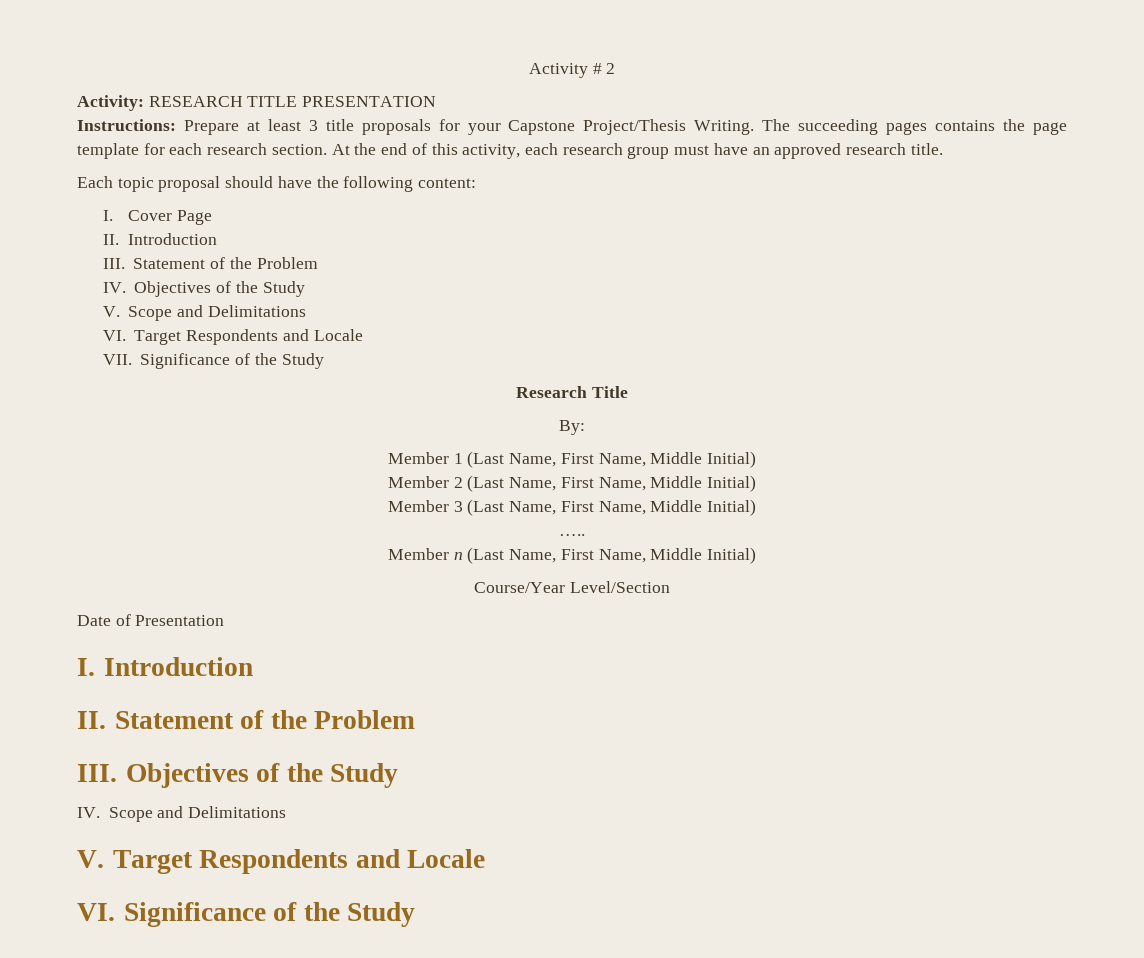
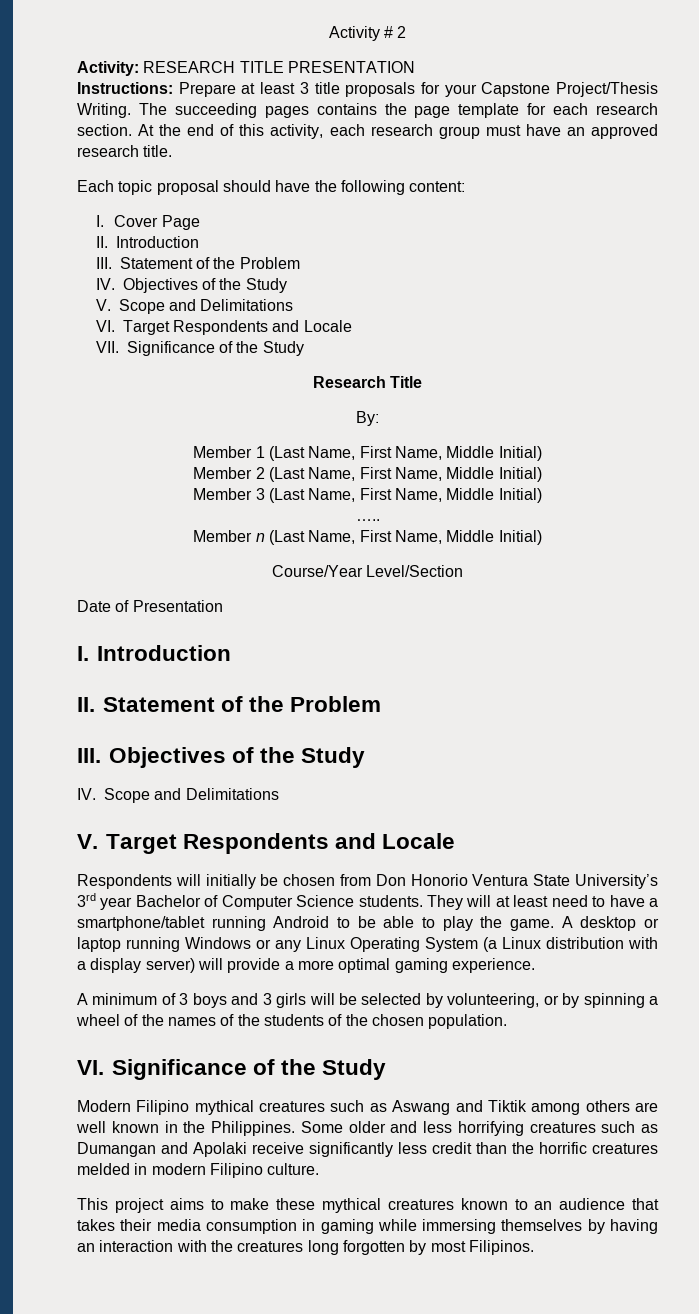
(486, 858) none -> [77,874,658,889] [77,893,659,910] [77,916,660,931] [77,937,658,952] [77,958,535,973] [77,993,658,1008] [76,1014,508,1029] // Respondents will initially be chosen from Don Honorio Ventura State University’s 3rd year Bachelor of Computer Science students. They will at least need to have a smartphone/tablet running Android to be able to play the game. A desktop or laptop running Windows or any Linux Operating System (a Linux distribution with a display server) will provide a more optimal gaming experience. // A minimum of 3 boys and 3 girls will be selected by volunteering, or by spinning a wheel of the names of the students of the chosen population.
(416, 914) none -> [77,1100,659,1115] [76,1121,658,1136] [77,1142,658,1157] [77,1163,320,1178] [77,1198,659,1213] [77,1219,658,1234] [77,1240,534,1255] // Modern Filipino mythical creatures such as Aswang and Tiktik among others are well known in the Philippines. Some older and less horrifying creatures such as Dumangan and Apolaki receive significantly less credit than the horrific creatures melded in modern Filipino culture. // This project aims to make these mythical creatures known to an audience that takes their media consumption in gaming while immersing themselves by having an interaction with the creatures long forgotten by most Filipinos.

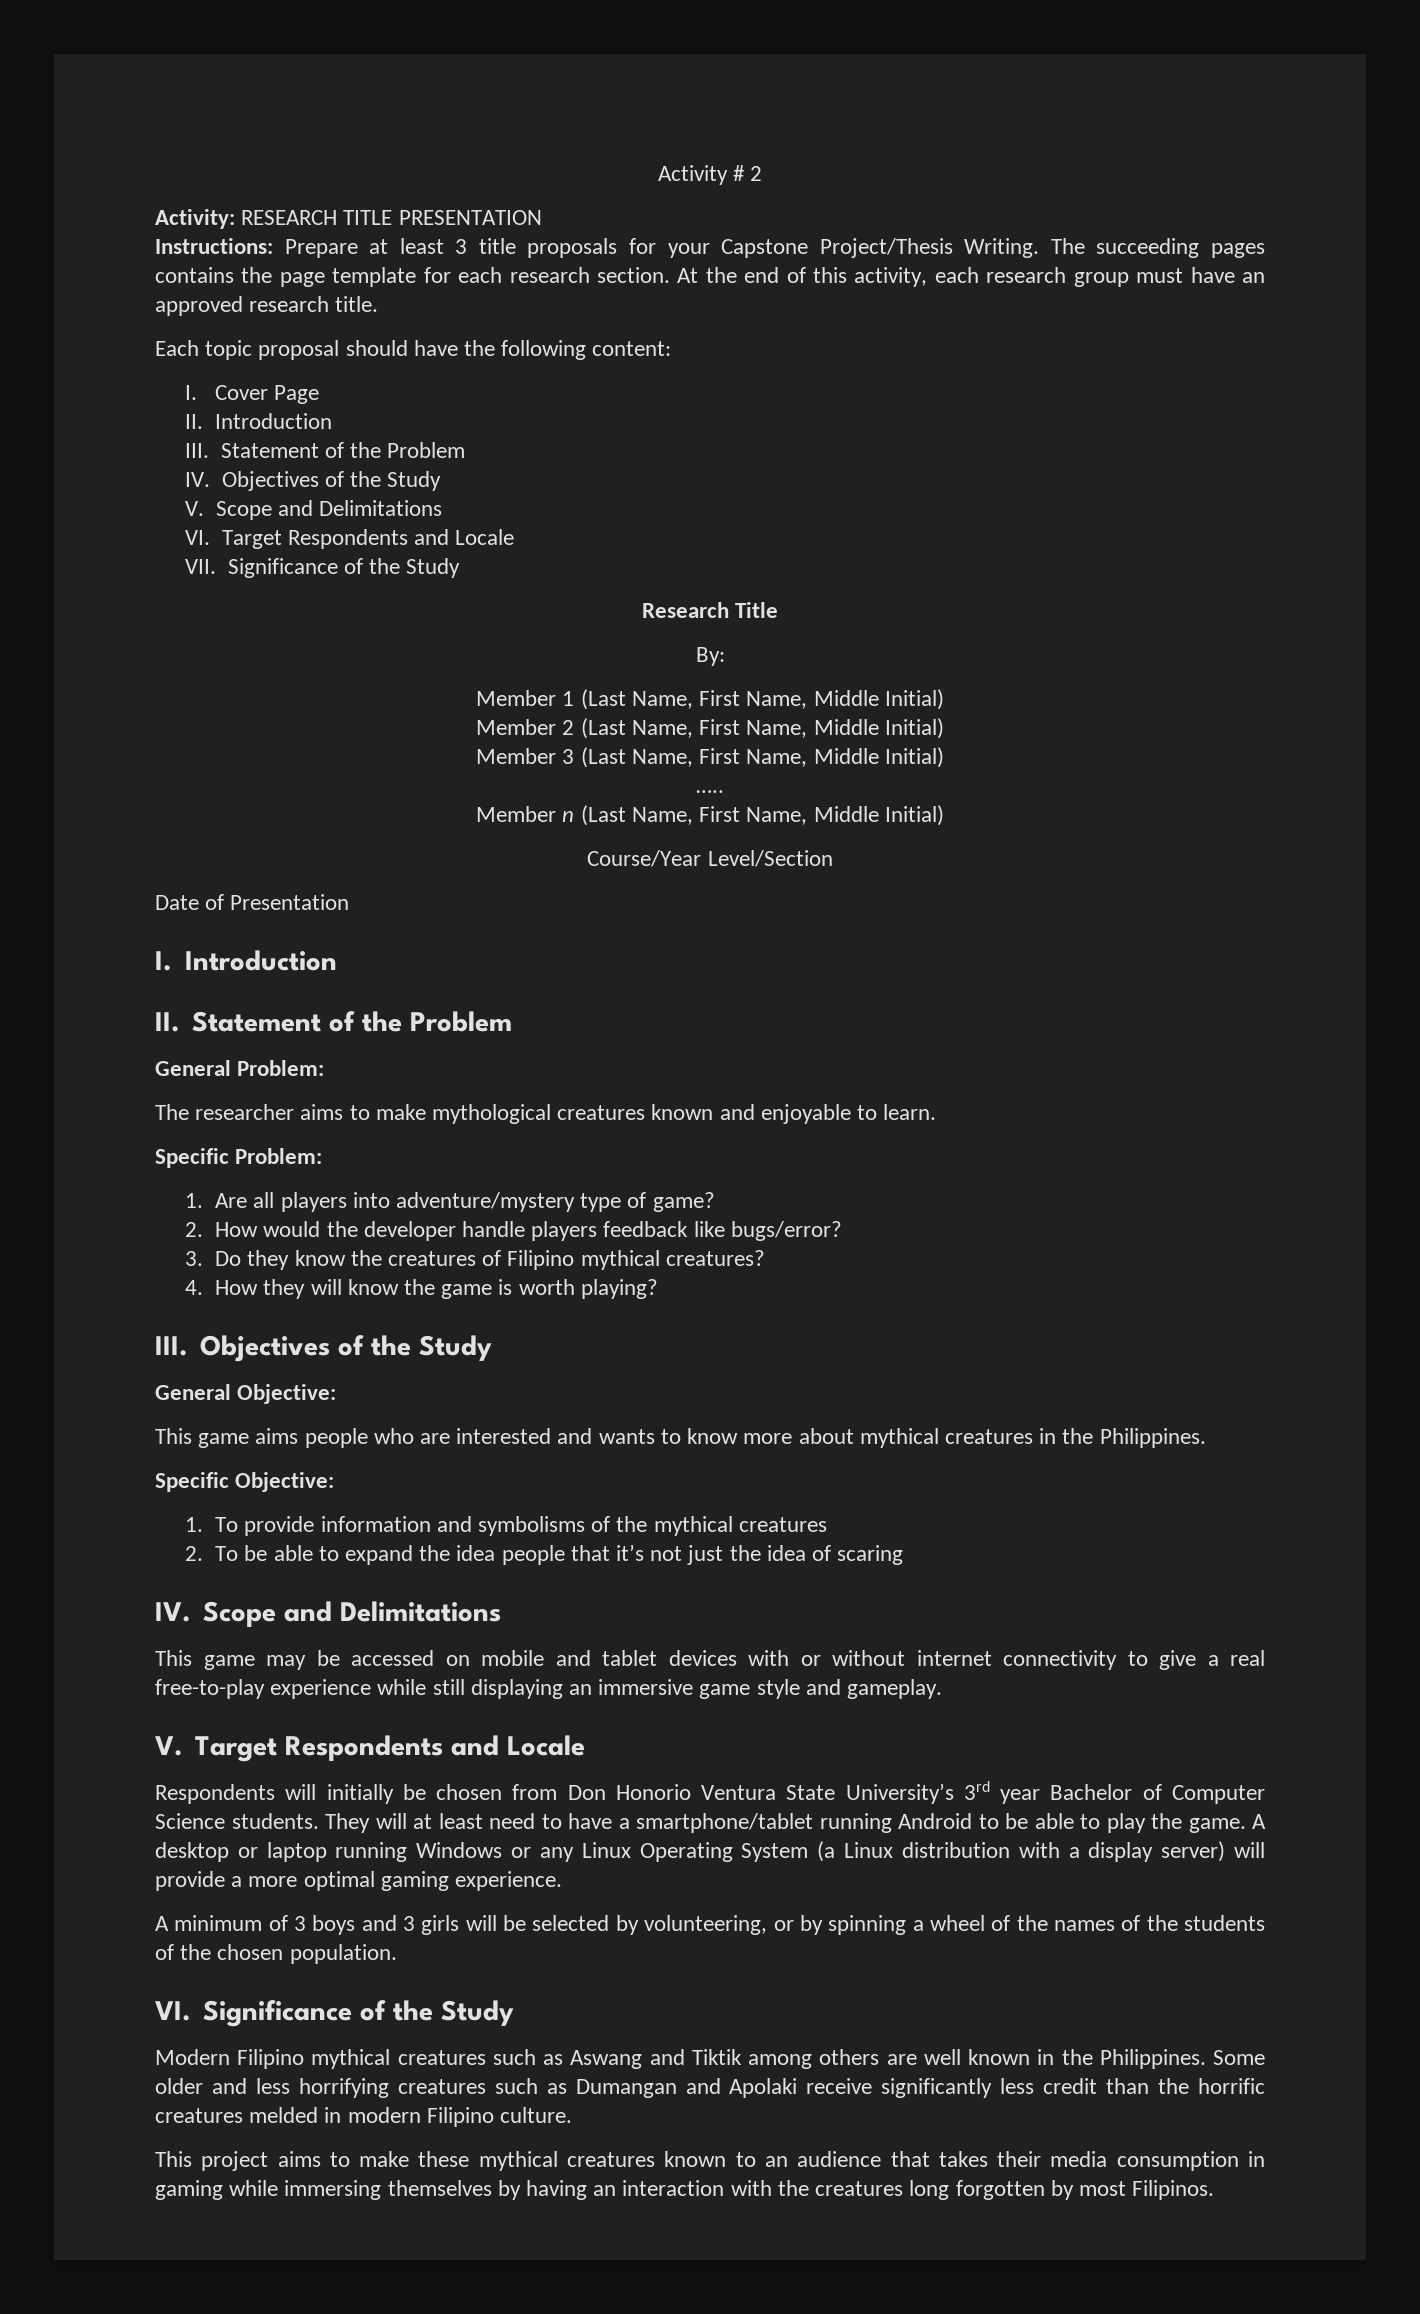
(382, 704) none -> [155,1060,325,1076] [155,1104,937,1124] [155,1148,323,1168] [185,1192,715,1212] [185,1221,842,1241] [185,1250,765,1270] [185,1279,658,1299] // General Problem: // The researcher aims to make mythological creatures known and enjoyable to learn. // Specific Problem: // 1. Are all players into adventure/mystery type of game? // 2. How would the developer handle players feedback like bugs/error? // 3. Do they know the creatures of Filipino mythical creatures? // 4. How they will know the game is worth playing?
[77,788,279,803] IV. Scope and Delimitations -> [155,1384,337,1404] [155,1428,1206,1448] [155,1472,335,1492] [185,1516,827,1536] [185,1544,904,1565] [155,1601,501,1627] [155,1650,1265,1670] [155,1679,943,1699] General Objective: // This game aims people who are interested and wants to know more about mythical creatures in the Philippines. // Specific Objective: // 1. To provide information and symbolisms of the mythical creatures // 2. To be able to expand the idea people that it’s not just the idea of scaring // IV. Scope and Delimitations // This game may be accessed on mobile and tablet devices with or without internet connectivity to give a real free-to-play experience while still displaying an immersive game style and gameplay.

